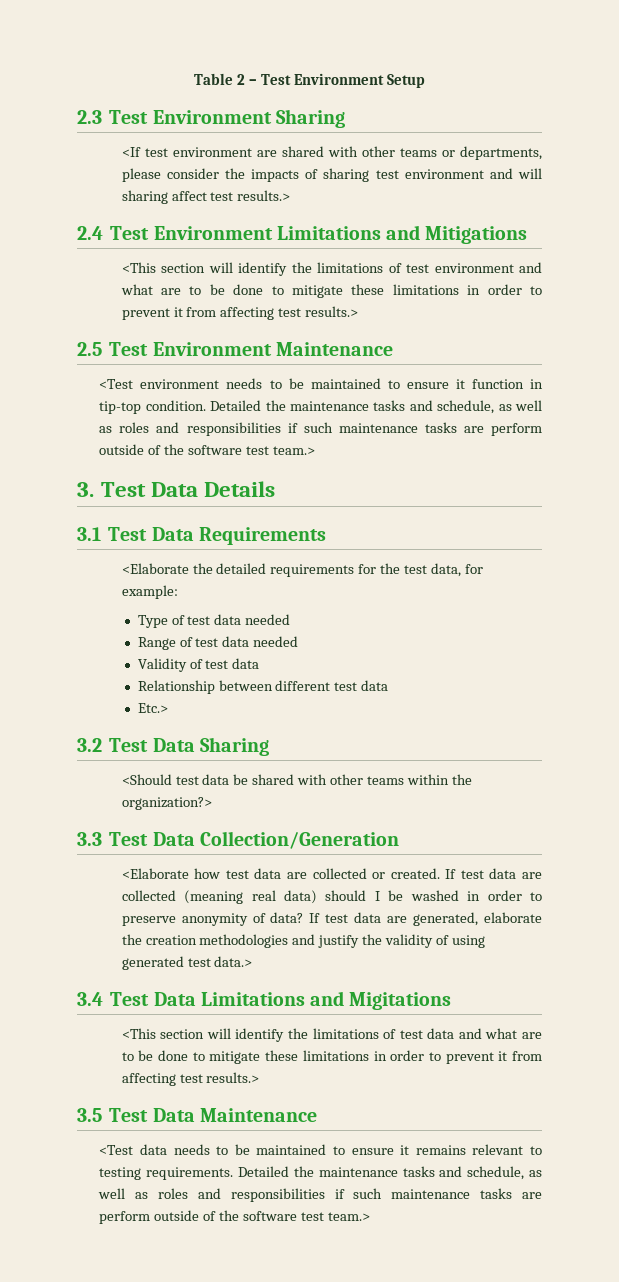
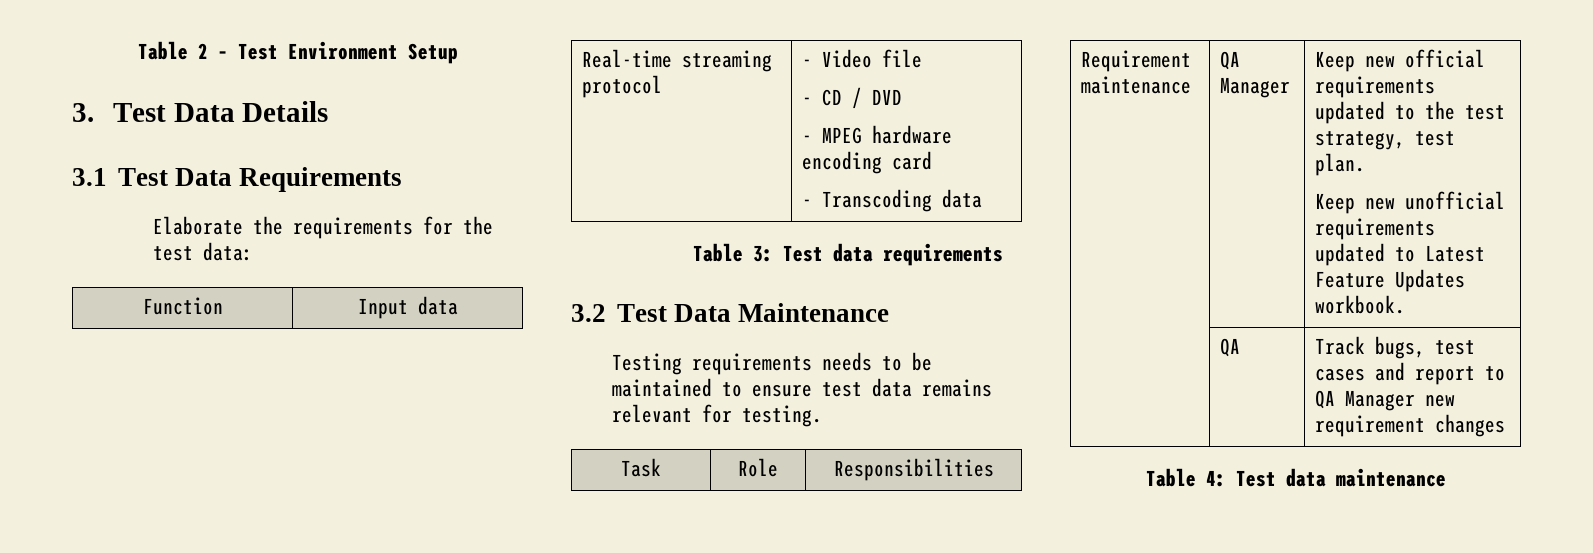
[77,109,345,128] [121,146,542,160] [121,168,542,182] [121,190,291,204] [77,225,528,244] [121,262,542,276] [120,284,542,298] [121,306,359,320] [77,342,393,356] [99,378,544,389] [99,400,542,414] [99,422,542,436] [99,444,315,455] // 2.3 Test Environment Sharing // <If test environment are shared with other teams or departments, please consider the impacts of sharing test environment and will sharing affect test results.> // 2.4 Test Environment Limitations and Mitigations // <This section will identify the limitations of test environment and what are to be done to mitigate these limitations in order to prevent it from affecting test results.> // 2.5 Test Environment Maintenance // <Test environment needs to be maintained to ensure it function in tip-top condition. Detailed the maintenance tasks and schedule, as well as roles and responsibilities if such maintenance tasks are perform outside of the software test team.> -> (458, 53) none
[121,563,267,574] <Elaborate the detailed -> [153,216,284,235] Elaborate the
[431,563,483,577] [121,585,178,599] [137,614,291,628] [137,636,299,650] [137,658,260,672] [137,680,389,694] [137,703,168,713] [77,737,269,756] [121,774,472,785] [121,797,212,810] [77,831,399,849] [121,868,542,879] [121,890,542,904] [121,912,542,926] [121,934,485,948] [121,956,253,970] [77,991,452,1010] [121,1028,542,1042] [121,1050,542,1064] [121,1072,260,1086] [77,1108,102,1122] data, for example: // Type of test data needed // Range of test data needed // Validity of test data // Relationship between different test data // Etc.> // 3.2 Test Data Sharing // <Should test data be shared with other teams within the organization?> // 3.3 Test Data Collection/Generation // <Elaborate how test data are collected or created. If test data are collected (meaning real data) should I be washed in order to preserve anonymity of data? If test data are generated, elaborate the creation methodologies and justify the validity of using generated test data.> // 3.4 Test Data Limitations and Migitations // <This section will identify the limitations of test data and what are to be done to mitigate these limitations in order to prevent it from affecting test results.> // 3.5 -> [203,242,254,261] [142,297,223,315] [357,296,458,319] [582,49,773,72] [582,75,663,98] [802,49,923,68] [802,87,903,109] [802,125,953,144] [802,151,933,174] [802,189,983,212] [693,243,1004,266] [571,304,606,322] data: // Function | Input data // Real-time streaming protocol | - Video file // - CD / DVD // - MPEG hardware encoding card // - Transcoding data // Table 3: Test data requirements // 3.2
[99,1144,543,1155] [99,1166,542,1180] [98,1188,542,1202] [99,1210,370,1224] <Test data needs to be maintained to ensure it remains relevant to testing requirements. Detailed the maintenance tasks and schedule, as well as roles and responsibilities if such maintenance tasks are perform outside of the software test team.> -> [611,352,932,375] [611,378,992,397] [611,404,822,427] [621,458,661,477] [738,458,778,477] [833,458,994,481] [1081,50,1192,72] [1081,76,1192,94] [1220,51,1241,70] [1220,77,1291,98] [1315,49,1486,72] [1315,76,1436,98] [1315,101,1506,124] [1315,131,1456,150] [1315,153,1366,176] [1315,191,1506,214] [1315,218,1436,240] [1315,243,1486,266] [1315,269,1466,292] [1315,295,1406,314] [1220,338,1241,357] [1315,336,1476,359] [1315,362,1506,385] [1315,390,1456,411] [1315,414,1506,437] [1145,468,1446,487] Testing requirements needs to be maintained to ensure test data remains relevant for testing. // Task | Role | Responsibilities // Requirement maintenance | QA Manager | Keep new official requirements updated to the test strategy, test plan. // Keep new unofficial requirements updated to Latest Feature Updates workbook. // | QA | Track bugs, test cases and report to QA Manager new requirement changes // Table 4: Test data maintenance

